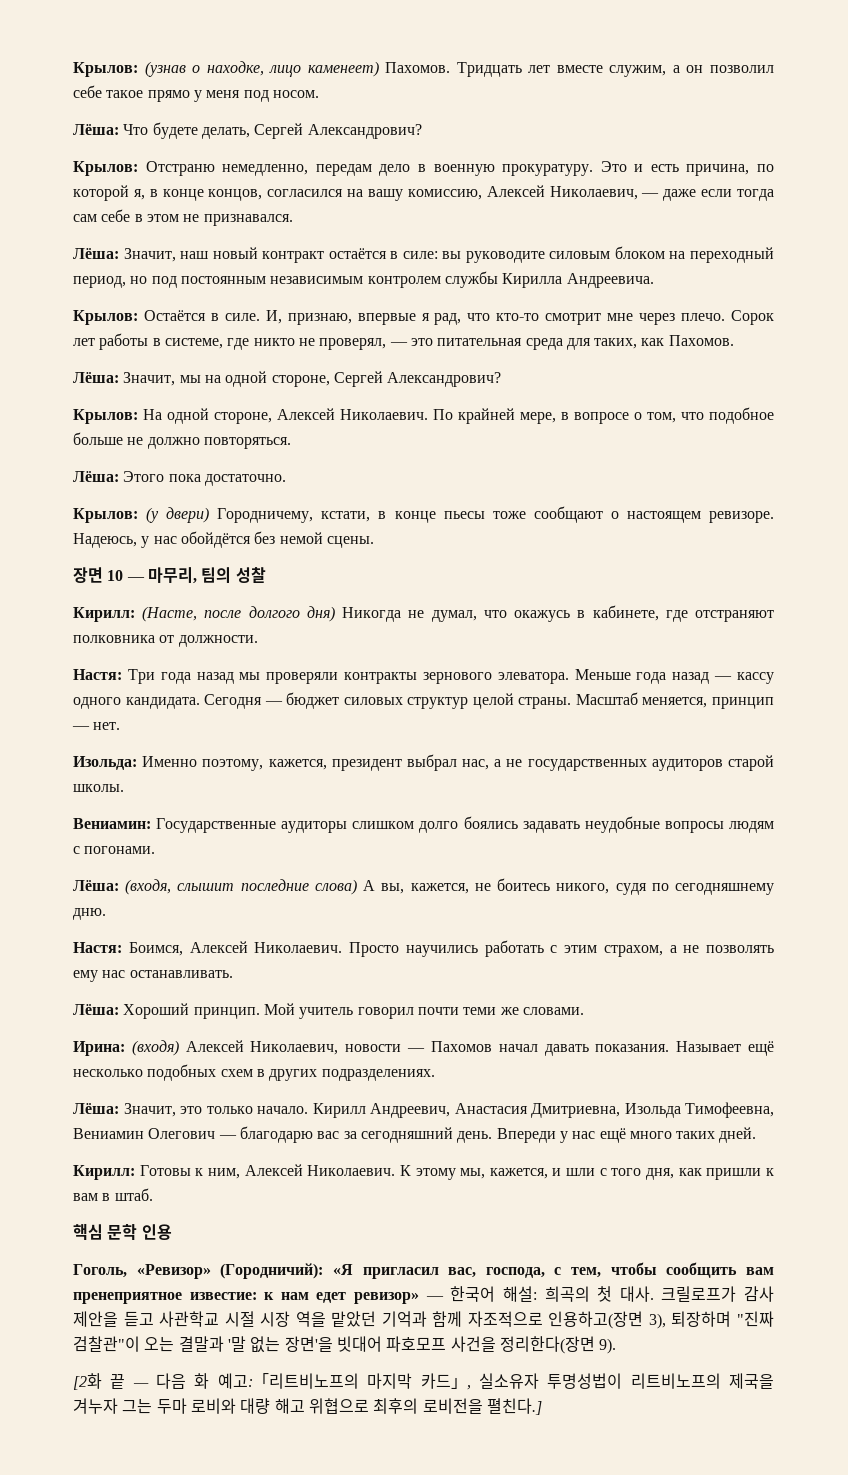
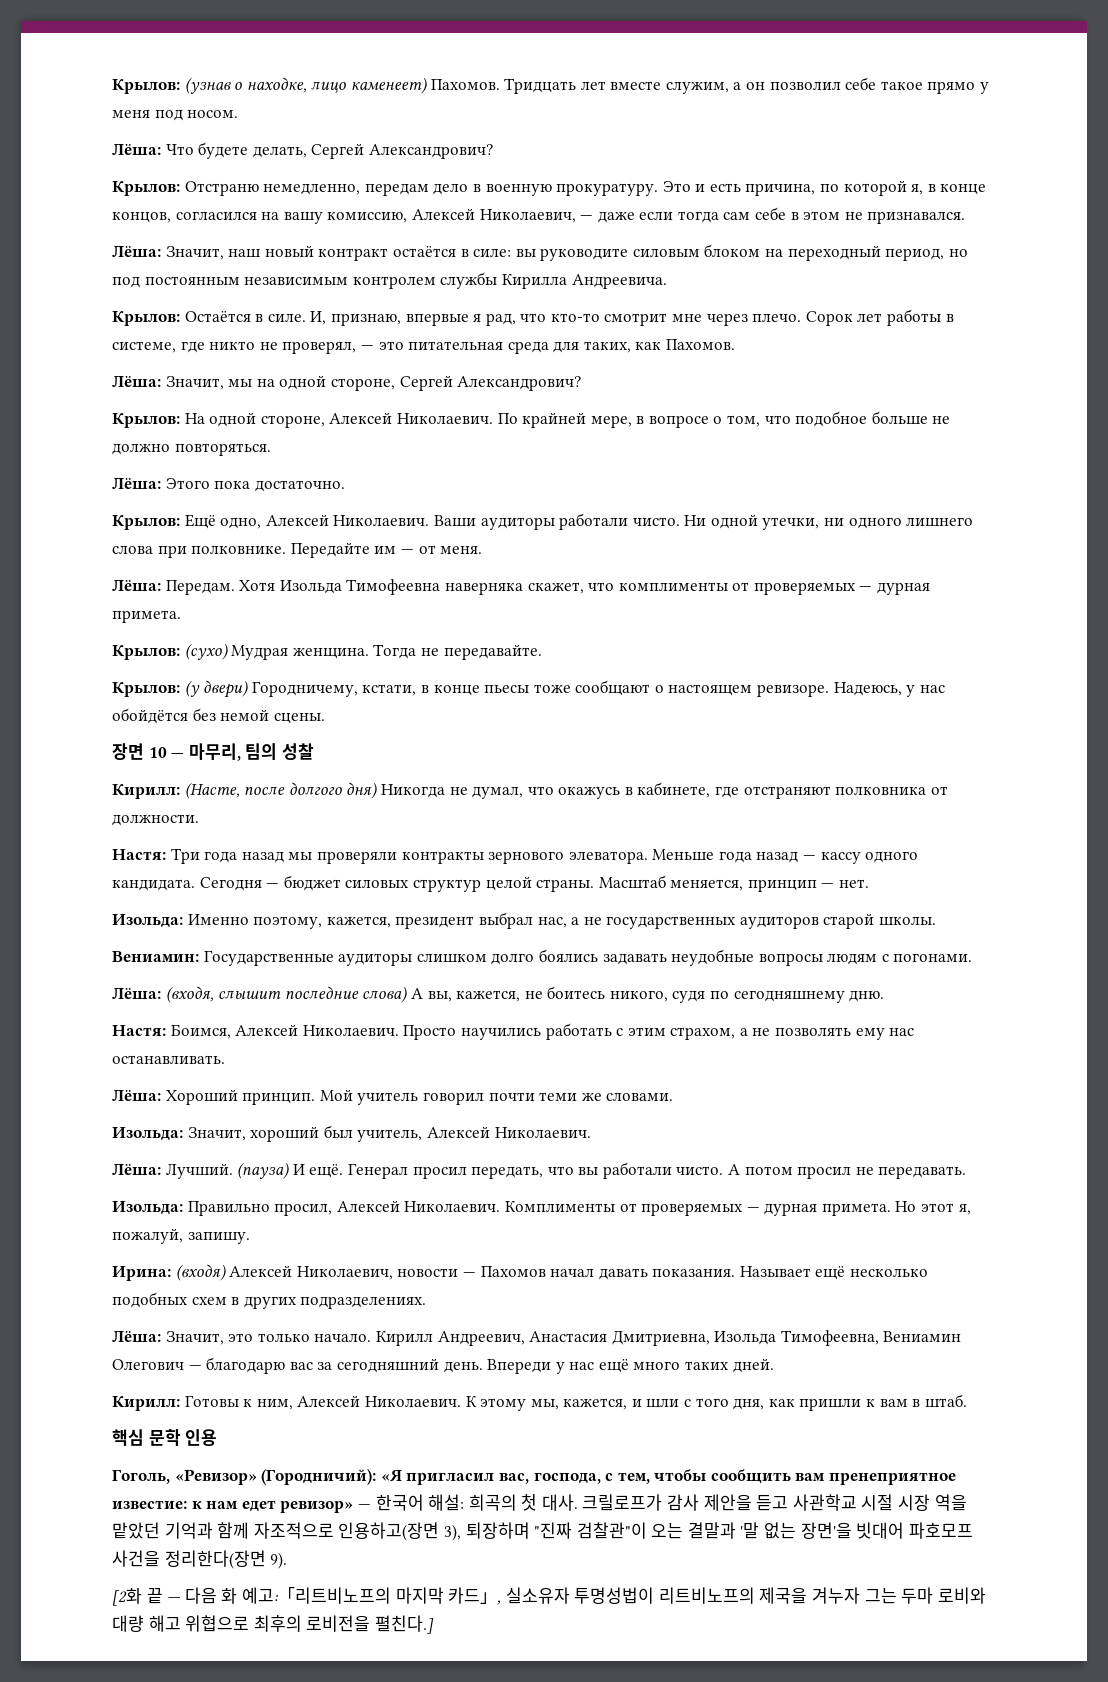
(286, 480) none -> [112,513,974,530] [112,542,483,558] [112,579,931,595] [112,610,181,623] [112,643,542,660] // Крылов: Ещё одно, Алексей Николаевич. Ваши аудиторы работали чисто. Ни одной утечки, ни одного лишнего слова при полковнике. Передайте им — от меня. // Лёша: Передам. Хотя Изольда Тимофеевна наверняка скажет, что комплименты от проверяемых — дурная примета. // Крылов: (сухо) Мудрая женщина. Тогда не передавайте.
(584, 1011) none -> [112,1125,591,1142] [112,1162,967,1179] [112,1200,971,1216] [112,1228,250,1244] // Изольда: Значит, хороший был учитель, Алексей Николаевич. // Лёша: Лучший. (пауза) И ещё. Генерал просил передать, что вы работали чисто. А потом просил не передавать. // Изольда: Правильно просил, Алексей Николаевич. Комплименты от проверяемых — дурная примета. Но этот я, пожалуй, запишу.

